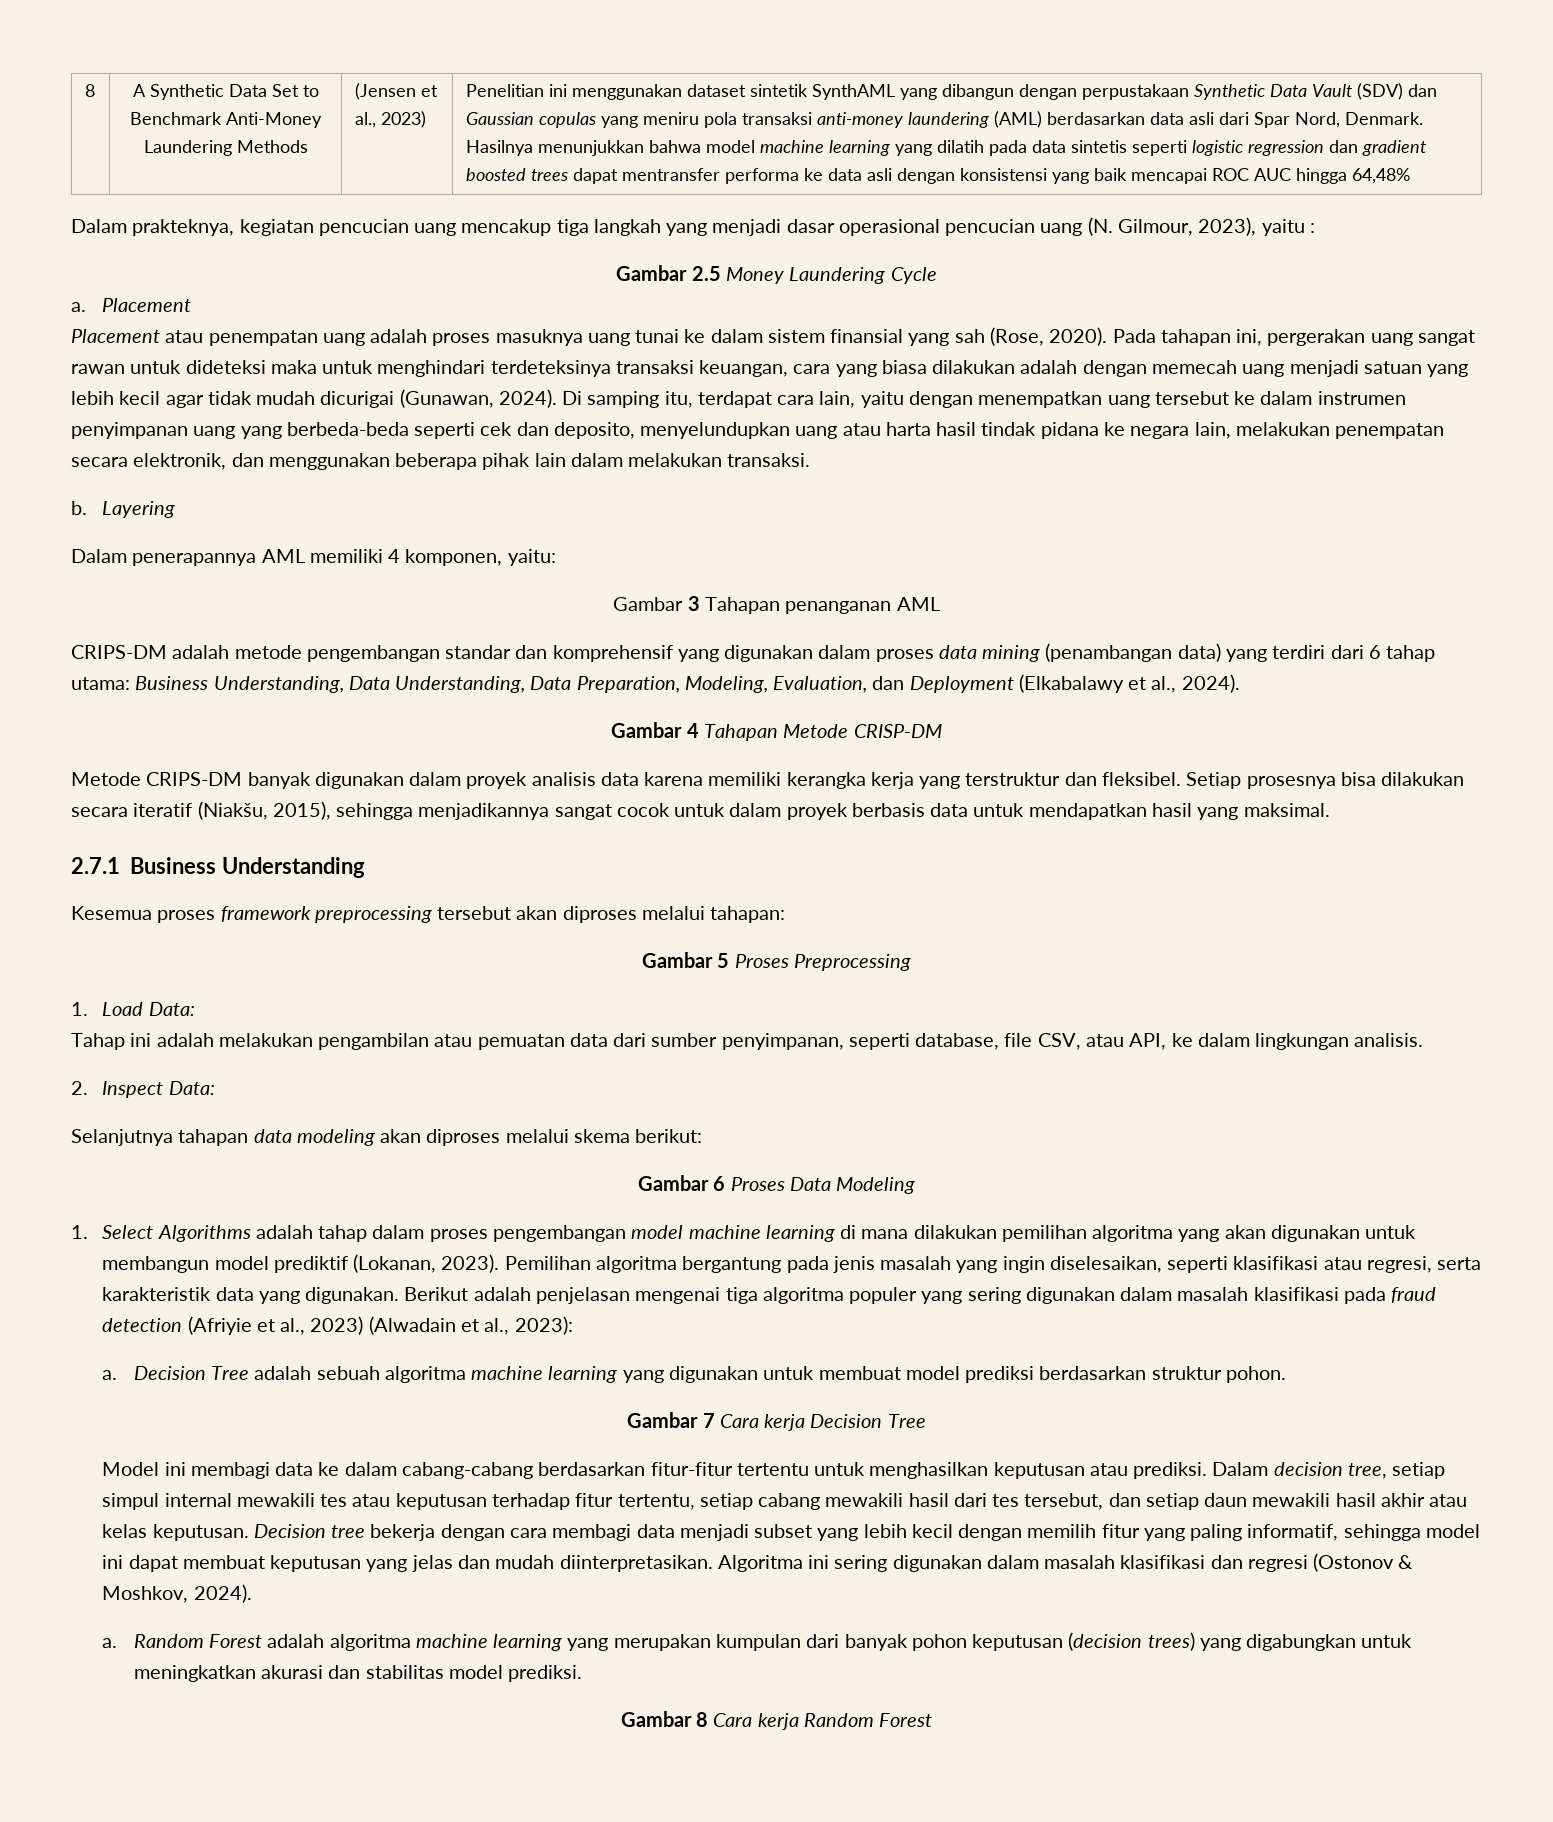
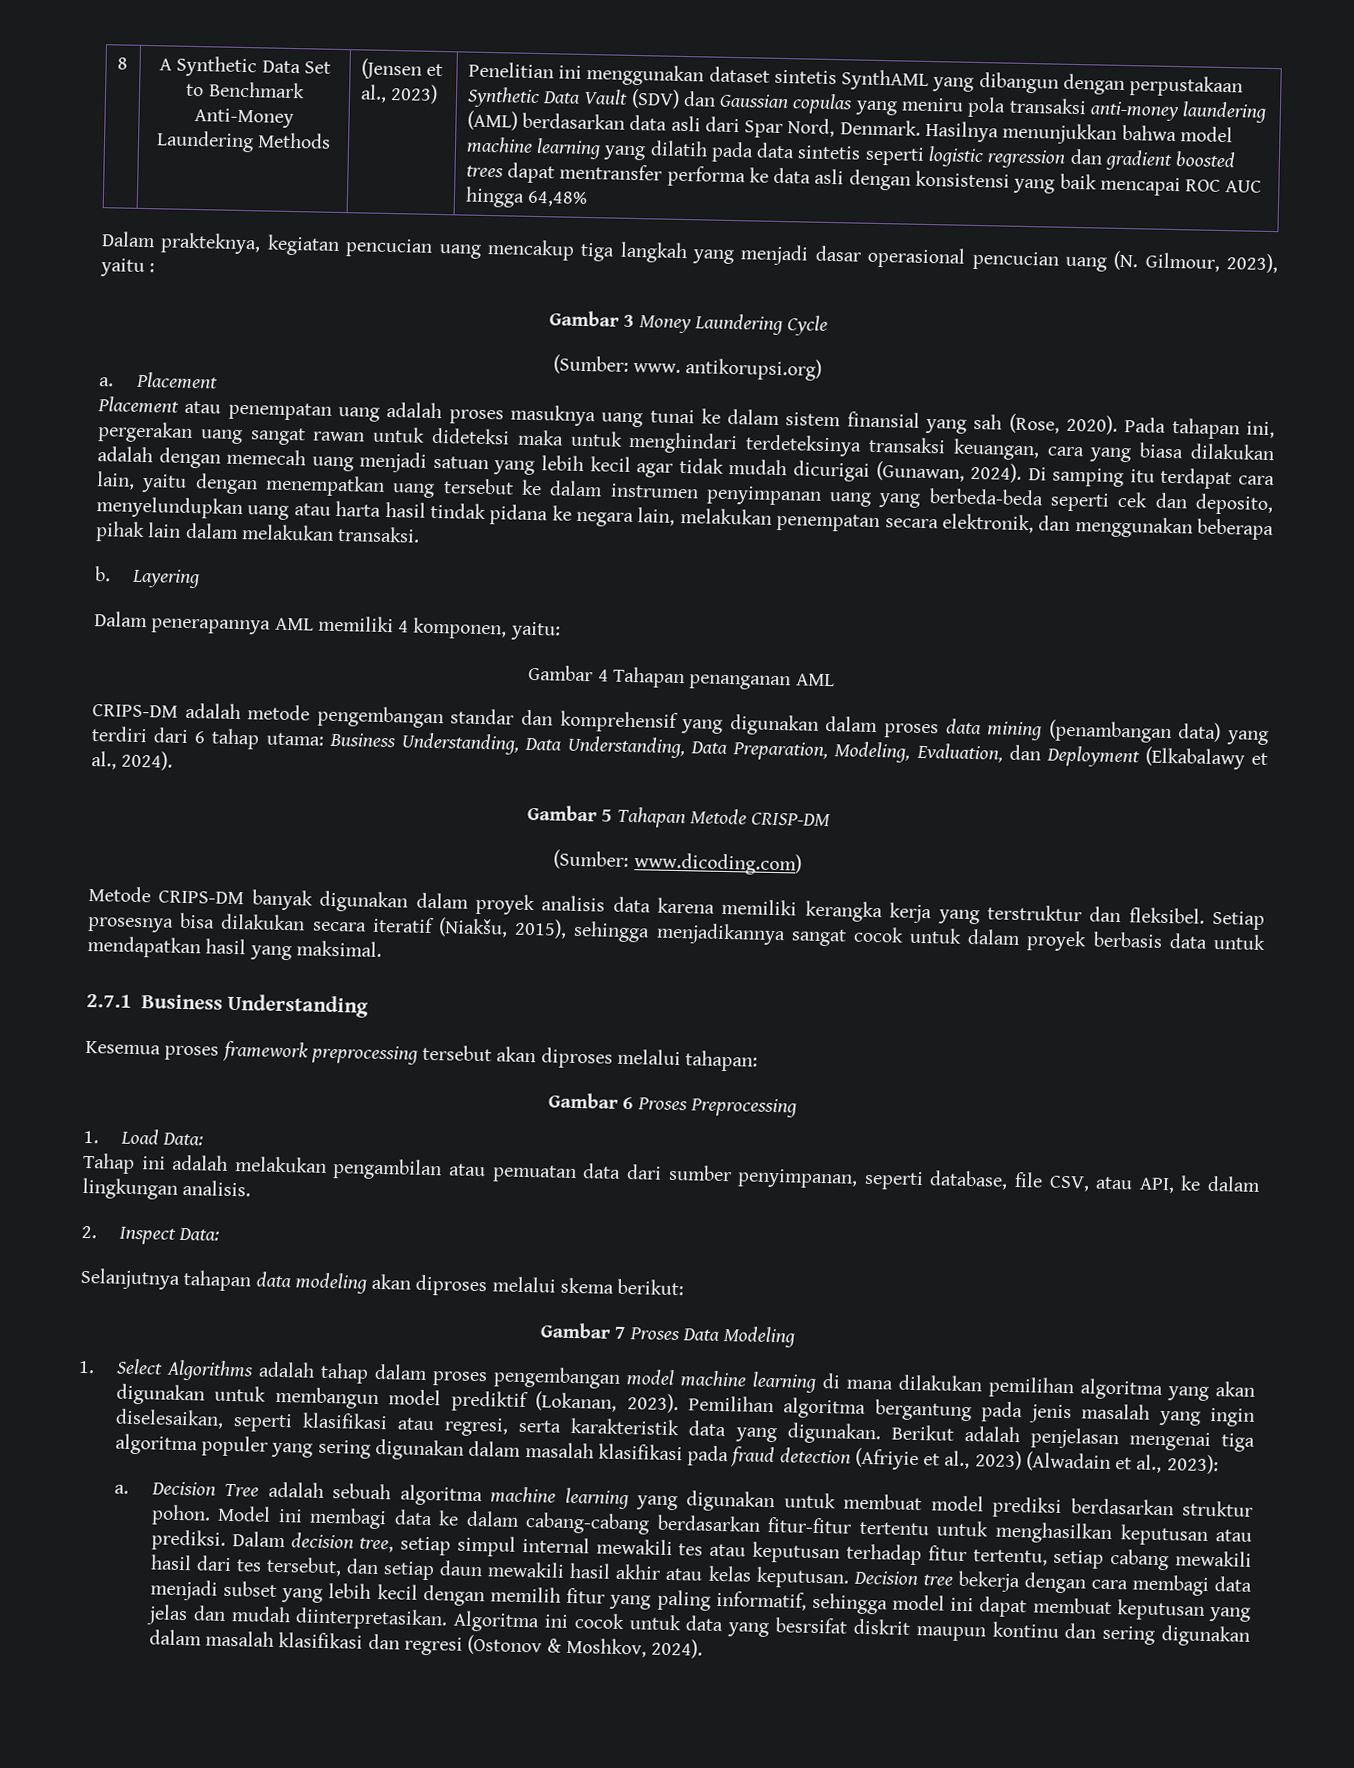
[749,84,808,97] sintetik -> [773,69,837,85] sintetis
[691,266,721,281] 2.5 -> [623,314,635,328] 3
(937, 275) none -> [552,354,823,381] // (Sumber: www. antikorupsi.org)
[664,391,693,408] itu, -> [1129,469,1155,483] itu
[687,596,700,611] 3 -> [597,669,609,682] 4
[686,723,699,738] 4 -> [601,809,613,822] 5
(942, 731) none -> [553,849,802,876] // (Sumber: www.dicoding.com)
[717,953,730,968] 5 -> [622,1096,634,1110] 6
[713,1176,726,1191] 6 -> [614,1326,626,1340] 7
[627,1412,926,1431] // Gambar 7 Cara kerja Decision Tree // -> (211, 1515) none
(830, 1562) none -> [573,1613,1097,1642] cocok untuk data yang besrsifat diskrit maupun kontinu dan
[102,1632,1413,1651] [133,1665,583,1682] [620,1711,933,1730] // a. Random Forest adalah algoritma machine learning yang merupakan kumpulan dari banyak pohon keputusan (decision trees) yang digabungkan untuk meningkatkan akurasi dan stabilitas model prediksi. // Gambar 8 Cara kerja Random Forest -> (704, 1648) none

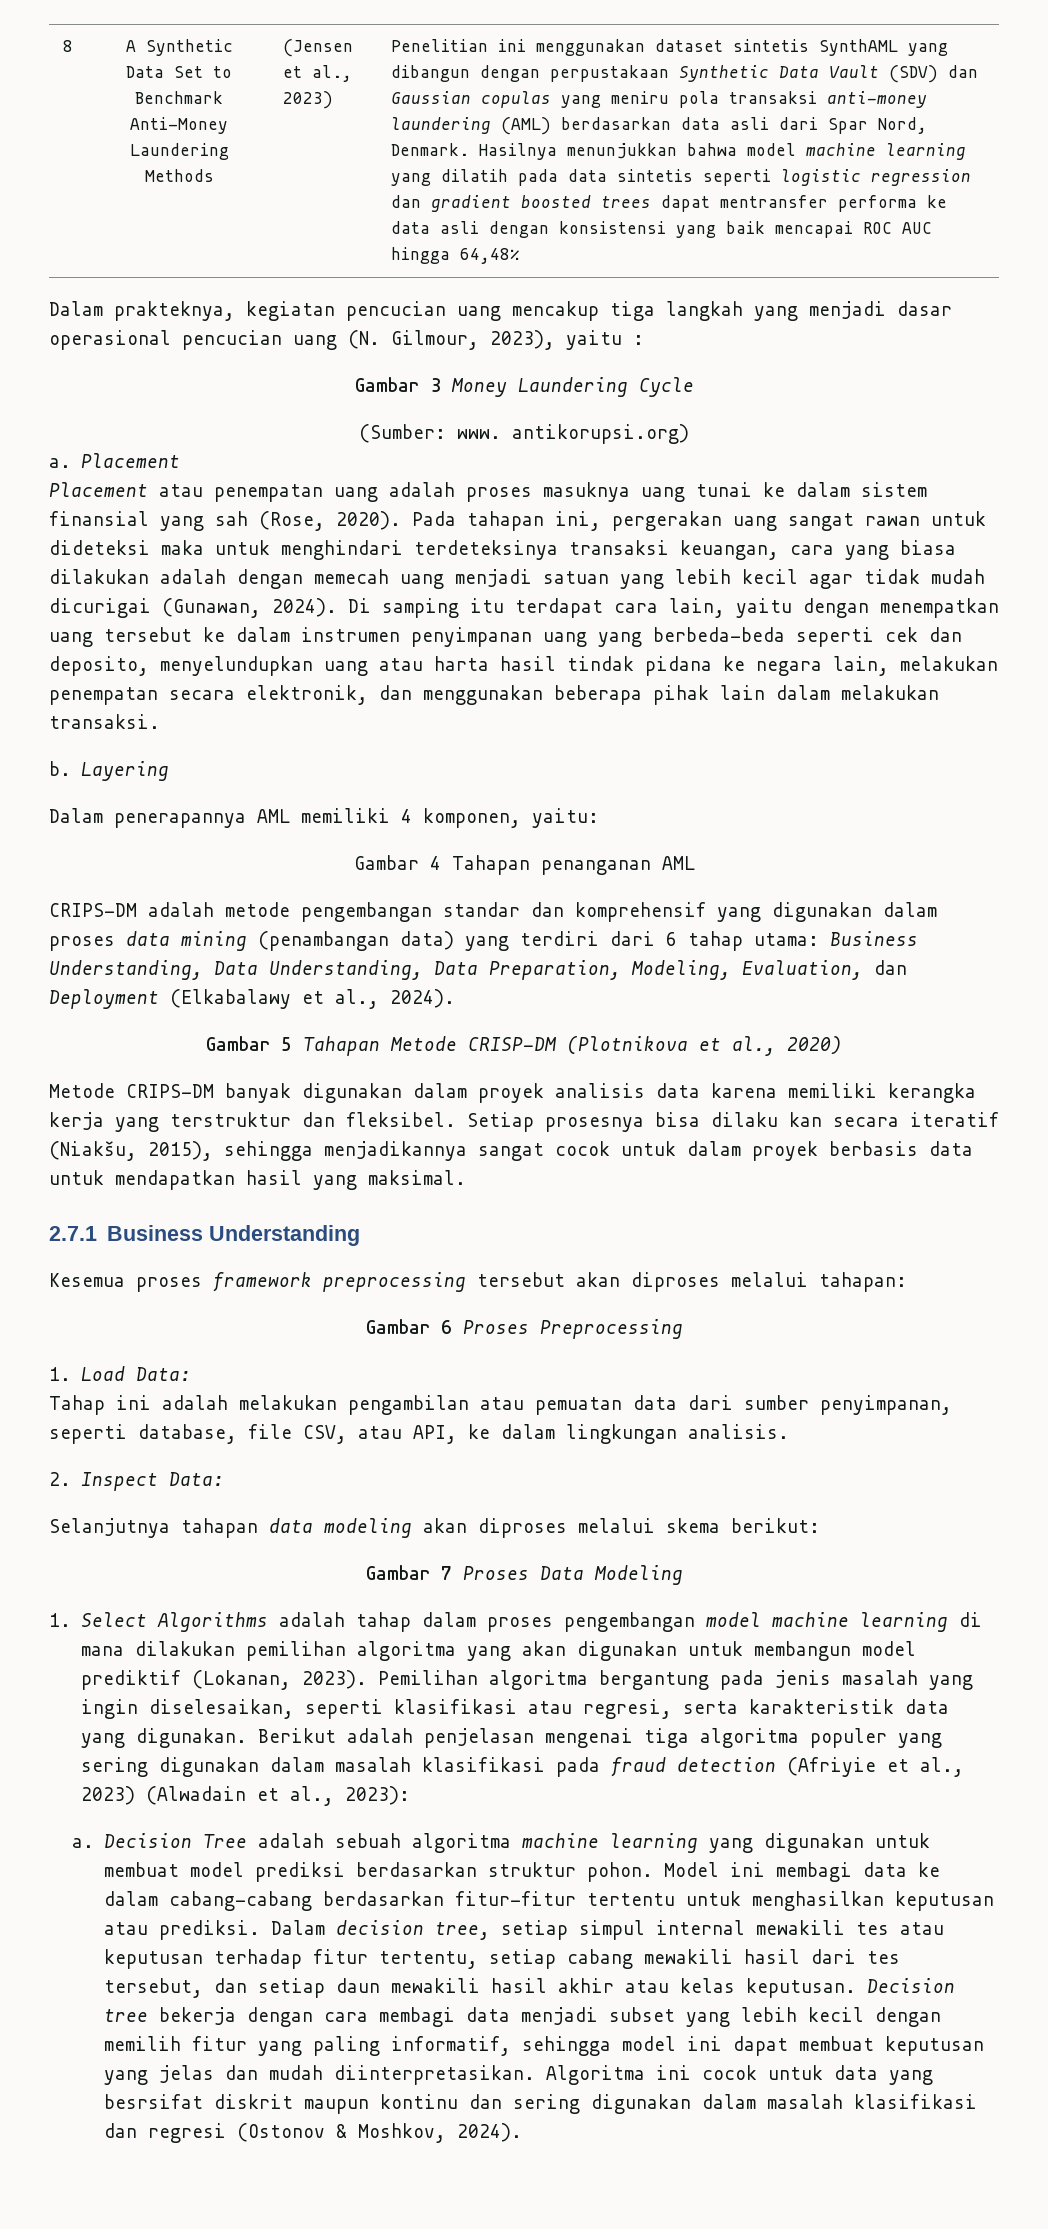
[553,849,802,876] // (Sumber: www.dicoding.com) -> [567,1036,842,1056] (Plotnikova et al., 2020)
[220,913,306,931] dilakukan -> [711,1112,822,1127] dilaku kan

